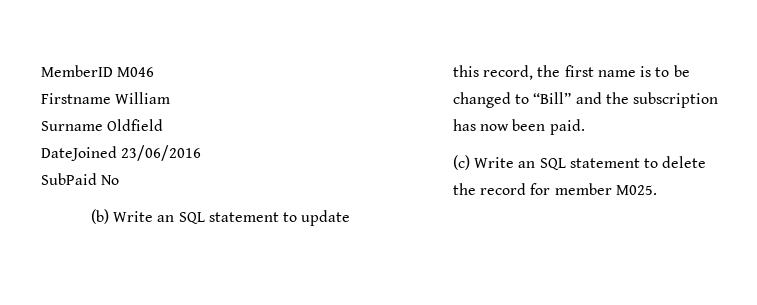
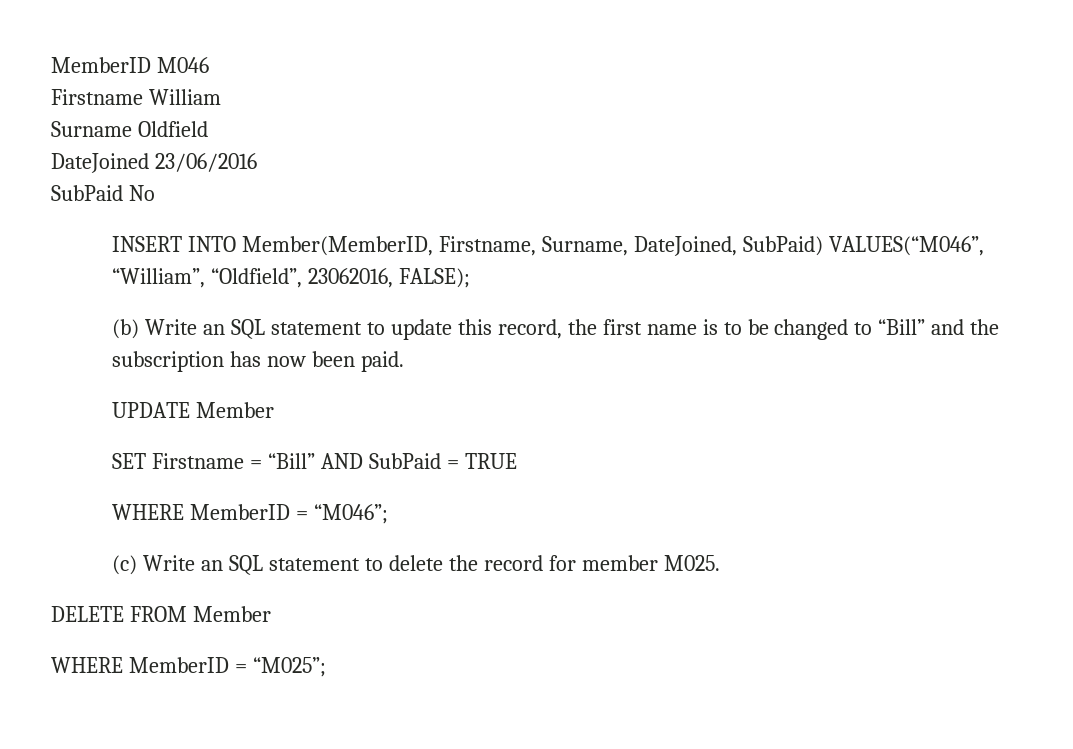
(120, 180) none -> [112,236,984,256] [112,268,471,288] // INSERT INTO Member(MemberID, Firstname, Surname, DateJoined, SubPaid) VALUES(“M046”, “William”, “Oldfield”, 23062016, FALSE);
(585, 127) none -> [112,402,275,418] [112,453,517,469] [112,504,389,524] // UPDATE Member // SET Firstname = “Bill” AND SubPaid = TRUE // WHERE MemberID = “M046”;
(657, 190) none -> [51,606,271,622] [51,657,326,677] // DELETE FROM Member // WHERE MemberID = “M025”;

